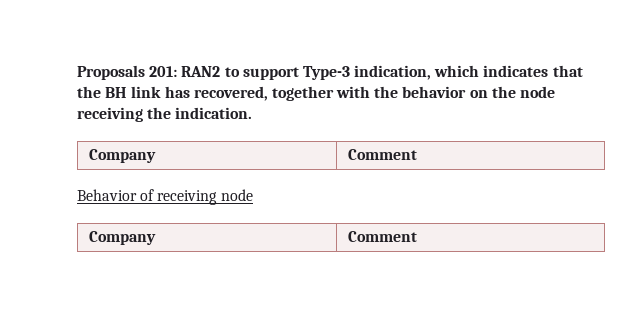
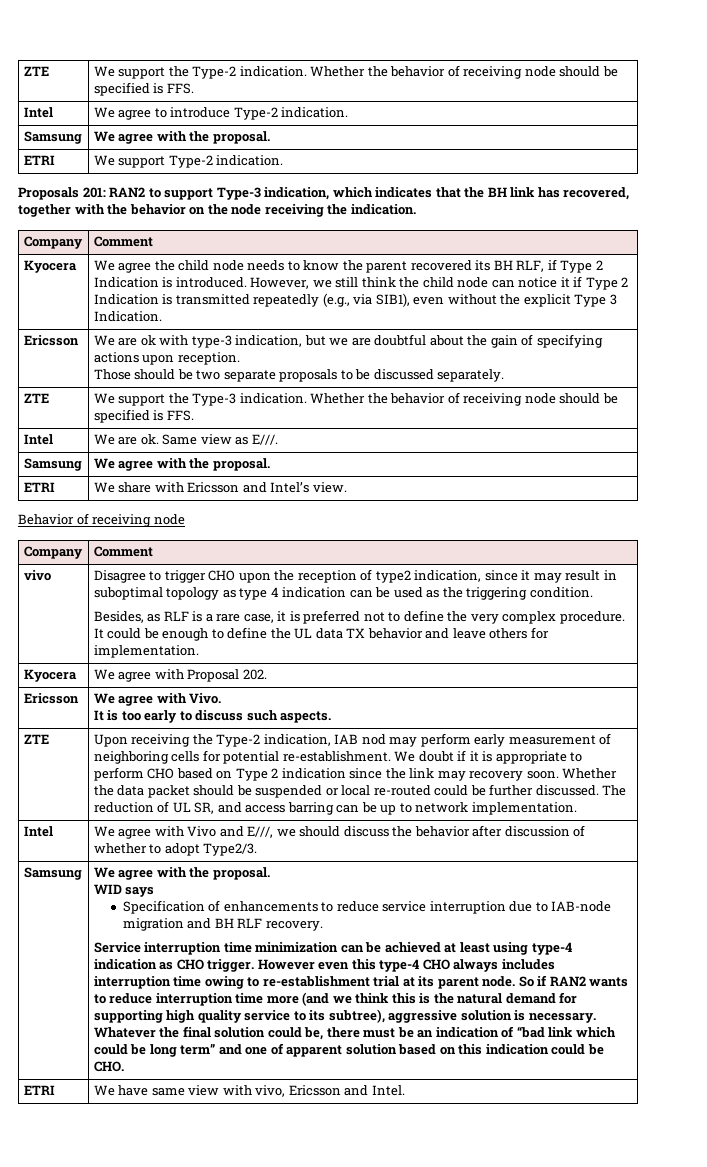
(77, 72) none -> [23,66,49,76] [93,65,618,79] [93,82,194,96] [23,107,53,118] [93,107,349,120] [23,131,82,144] [93,131,270,144] [23,155,55,165] [93,155,284,168] ZTE | We support the Type-2 indication. Whether the behavior of receiving node should be specified is FFS. // Intel | We agree to introduce Type-2 indication. // Samsung | We agree with the proposal. // ETRI | We support Type-2 indication. //
(418, 154) none -> [23,260,77,273] [93,259,603,273] [93,276,629,290] [93,293,617,307] [93,311,162,322] [23,335,79,346] [93,334,603,348] [93,352,240,365] [93,369,505,382] [23,393,49,403] [93,392,618,406] [93,409,194,423] [23,434,53,445] [93,434,278,445] [23,458,82,471] [93,458,270,471] [23,482,55,492] [93,482,347,493] // Kyocera | We agree the child node needs to know the parent recovered its BH RLF, if Type 2 Indication is introduced. However, we still think the child node can notice it if Type 2 Indication is transmitted repeatedly (e.g., via SIB1), even without the explicit Type 3 Indication. // Ericsson | We are ok with type-3 indication, but we are doubtful about the gain of specifying actions upon reception. // Those should be two separate proposals to be discussed separately. // ZTE | We support the Type-3 indication. Whether the behavior of receiving node should be specified is FFS. // Intel | We are ok. Same view as E///. // Samsung | We agree with the proposal. // ETRI | We share with Ericsson and Intel’s view.
(418, 236) none -> [23,570,51,581] [93,569,617,583] [93,587,593,600] [93,610,625,624] [93,627,549,641] [93,645,199,658] [23,669,77,682] [93,669,267,682] [23,693,79,704] [93,693,222,706] [93,710,332,723] [23,734,49,744] [93,733,612,747] [93,750,583,764] [93,767,618,781] [93,784,627,798] [93,801,577,815] [23,826,53,837] [93,825,586,839] [93,843,258,856] [23,867,82,880] [93,867,270,880] [93,884,155,897] [122,900,612,914] [122,918,323,931] [93,942,572,955] [93,959,555,972] [93,975,629,989] [93,992,578,1006] [93,1009,596,1023] [93,1026,616,1040] [93,1043,604,1057] [93,1061,124,1072] [23,1085,55,1095] [93,1085,405,1097] // vivo | Disagree to trigger CHO upon the reception of type2 indication, since it may result in suboptimal topology as type 4 indication can be used as the triggering condition. // Besides, as RLF is a rare case, it is preferred not to define the very complex procedure. It could be enough to define the UL data TX behavior and leave others for implementation. // Kyocera | We agree with Proposal 202. // Ericsson | We agree with Vivo. // It is too early to discuss such aspects. // ZTE | Upon receiving the Type-2 indication, IAB nod may perform early measurement of neighboring cells for potential re-establishment. We doubt if it is appropriate to perform CHO based on Type 2 indication since the link may recovery soon. Whether the data packet should be suspended or local re-routed could be further discussed. The reduction of UL SR, and access barring can be up to network implementation. // Intel | We agree with Vivo and E///, we should discuss the behavior after discussion of whether to adopt Type2/3. // Samsung | We agree with the proposal. // WID says // Specification of enhancements to reduce service interruption due to IAB-node migration and BH RLF recovery. // Service interruption time minimization can be achieved at least using type-4 indication as CHO trigger. However even this type-4 CHO always includes interruption time owing to re-establishment trial at its parent node. So if RAN2 wants to reduce interruption time more (and we think this is the natural demand for supporting high quality service to its subtree), aggressive solution is necessary. Whatever the final solution could be, there must be an indication of “bad link which could be long term” and one of apparent solution based on this indication could be CHO. // ETRI | We have same view with vivo, Ericsson and Intel.

